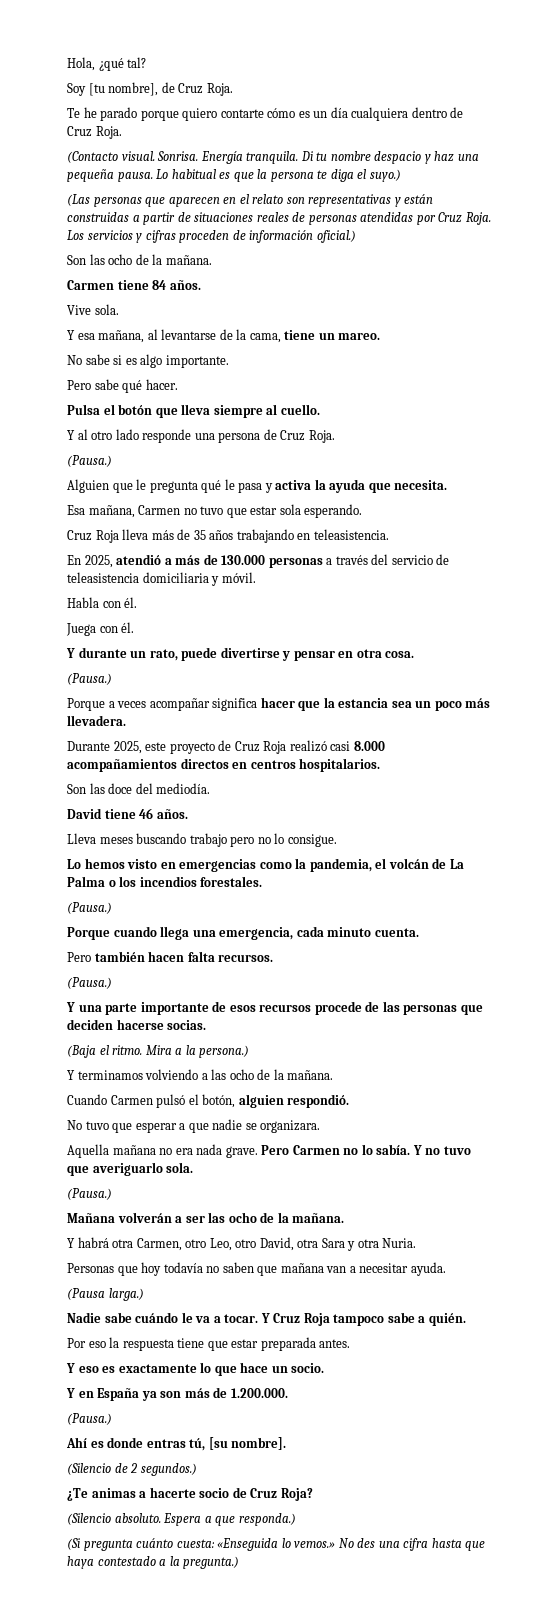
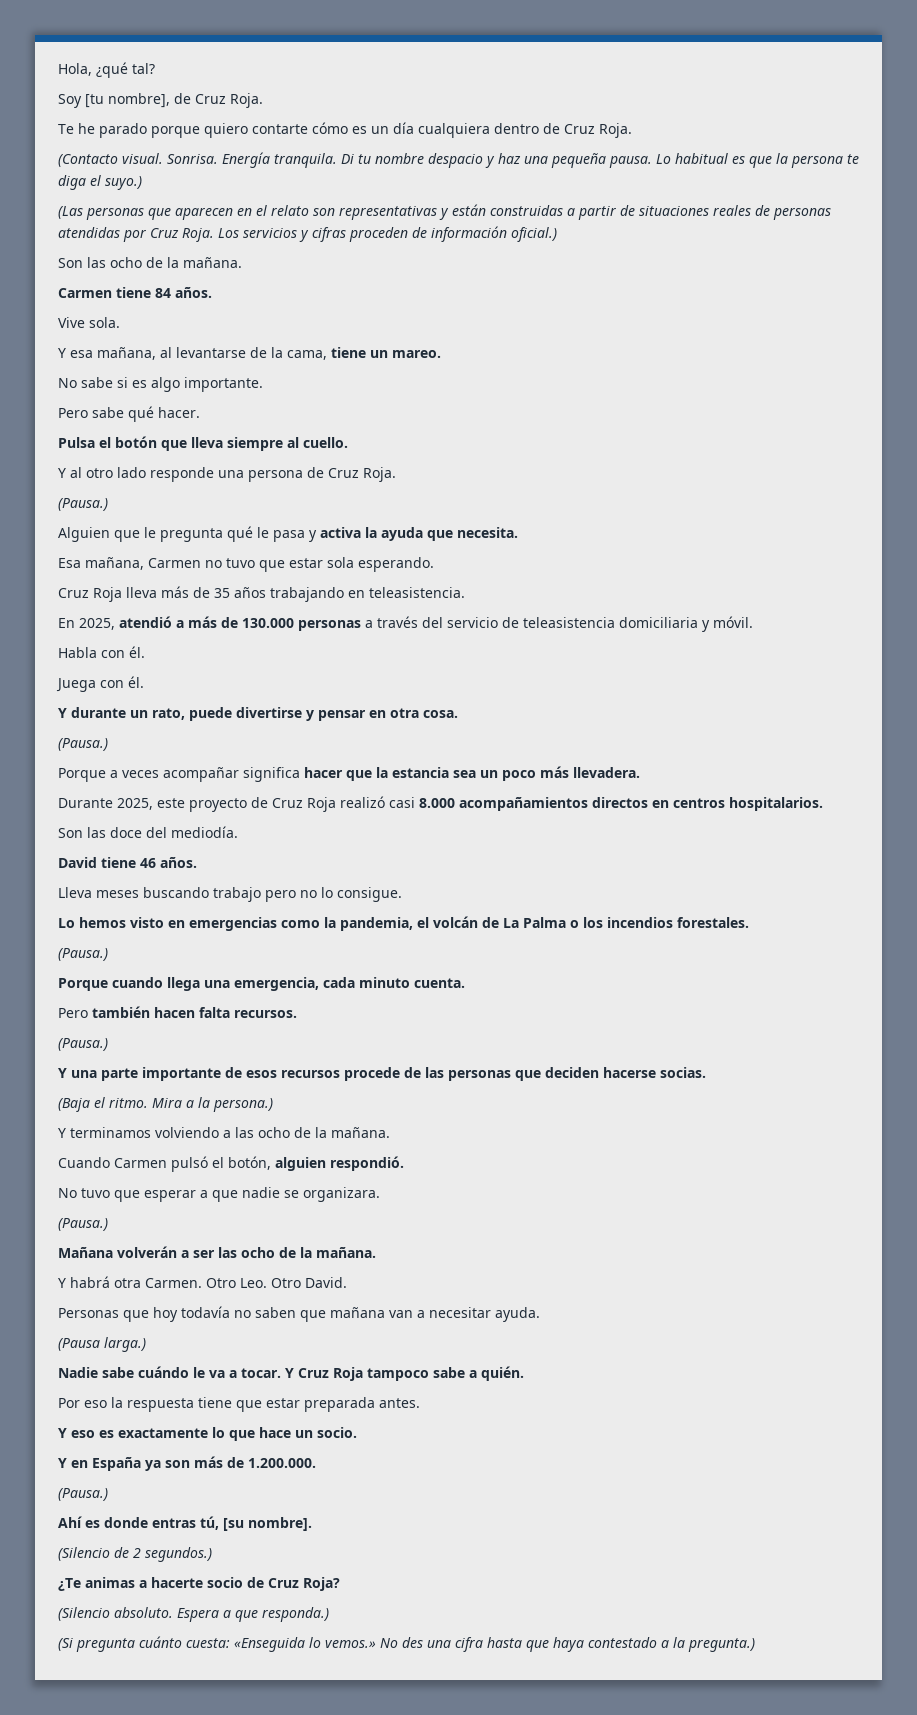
[67,1144,471,1158] [67,1162,194,1176] // Aquella mañana no era nada grave. Pero Carmen no lo sabía. Y no tuvo que averiguarlo sola. -> (380, 1194) none
[136,1237,417,1251] Carmen, otro Leo, otro David, otra Sara y otra Nuria. -> [145,1277,347,1288] Carmen. Otro Leo. Otro David.

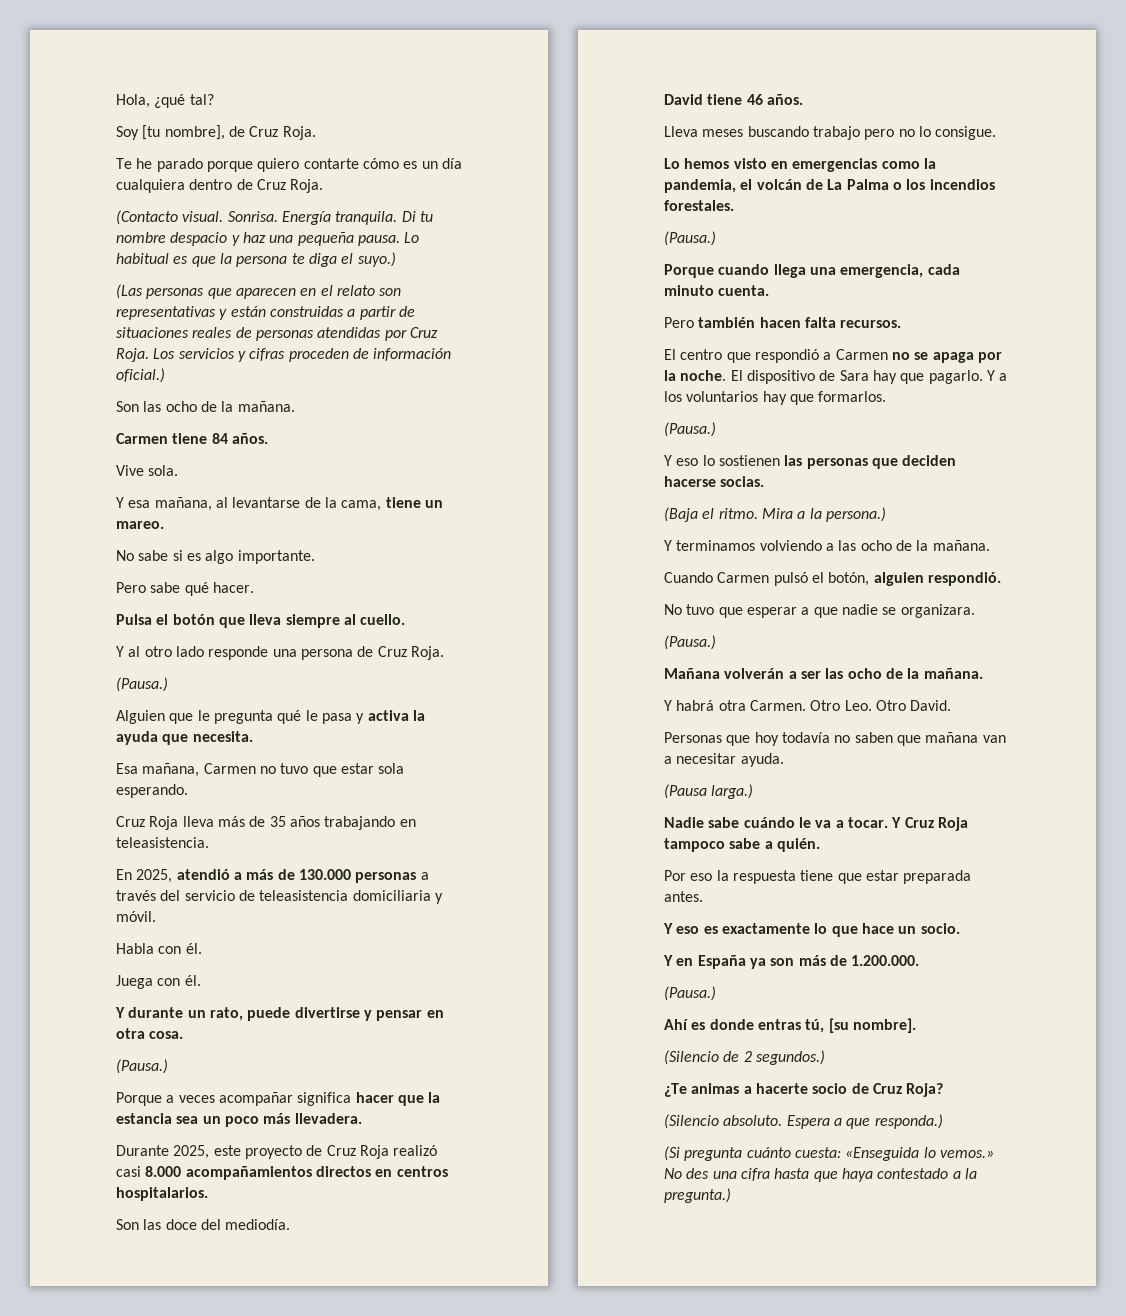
[58,1038,108,1051] [58,1067,421,1081] (Pausa.) // Y una parte importante de esos recursos procede de -> [664,349,1002,363] [664,370,1008,384] [664,391,887,405] [664,422,716,437] [664,455,780,466] El centro que respondió a Carmen no se apaga por la noche. El dispositivo de Sara hay que pagarlo. Y a los voluntarios hay que formarlos. // (Pausa.) // Y eso lo sostienen

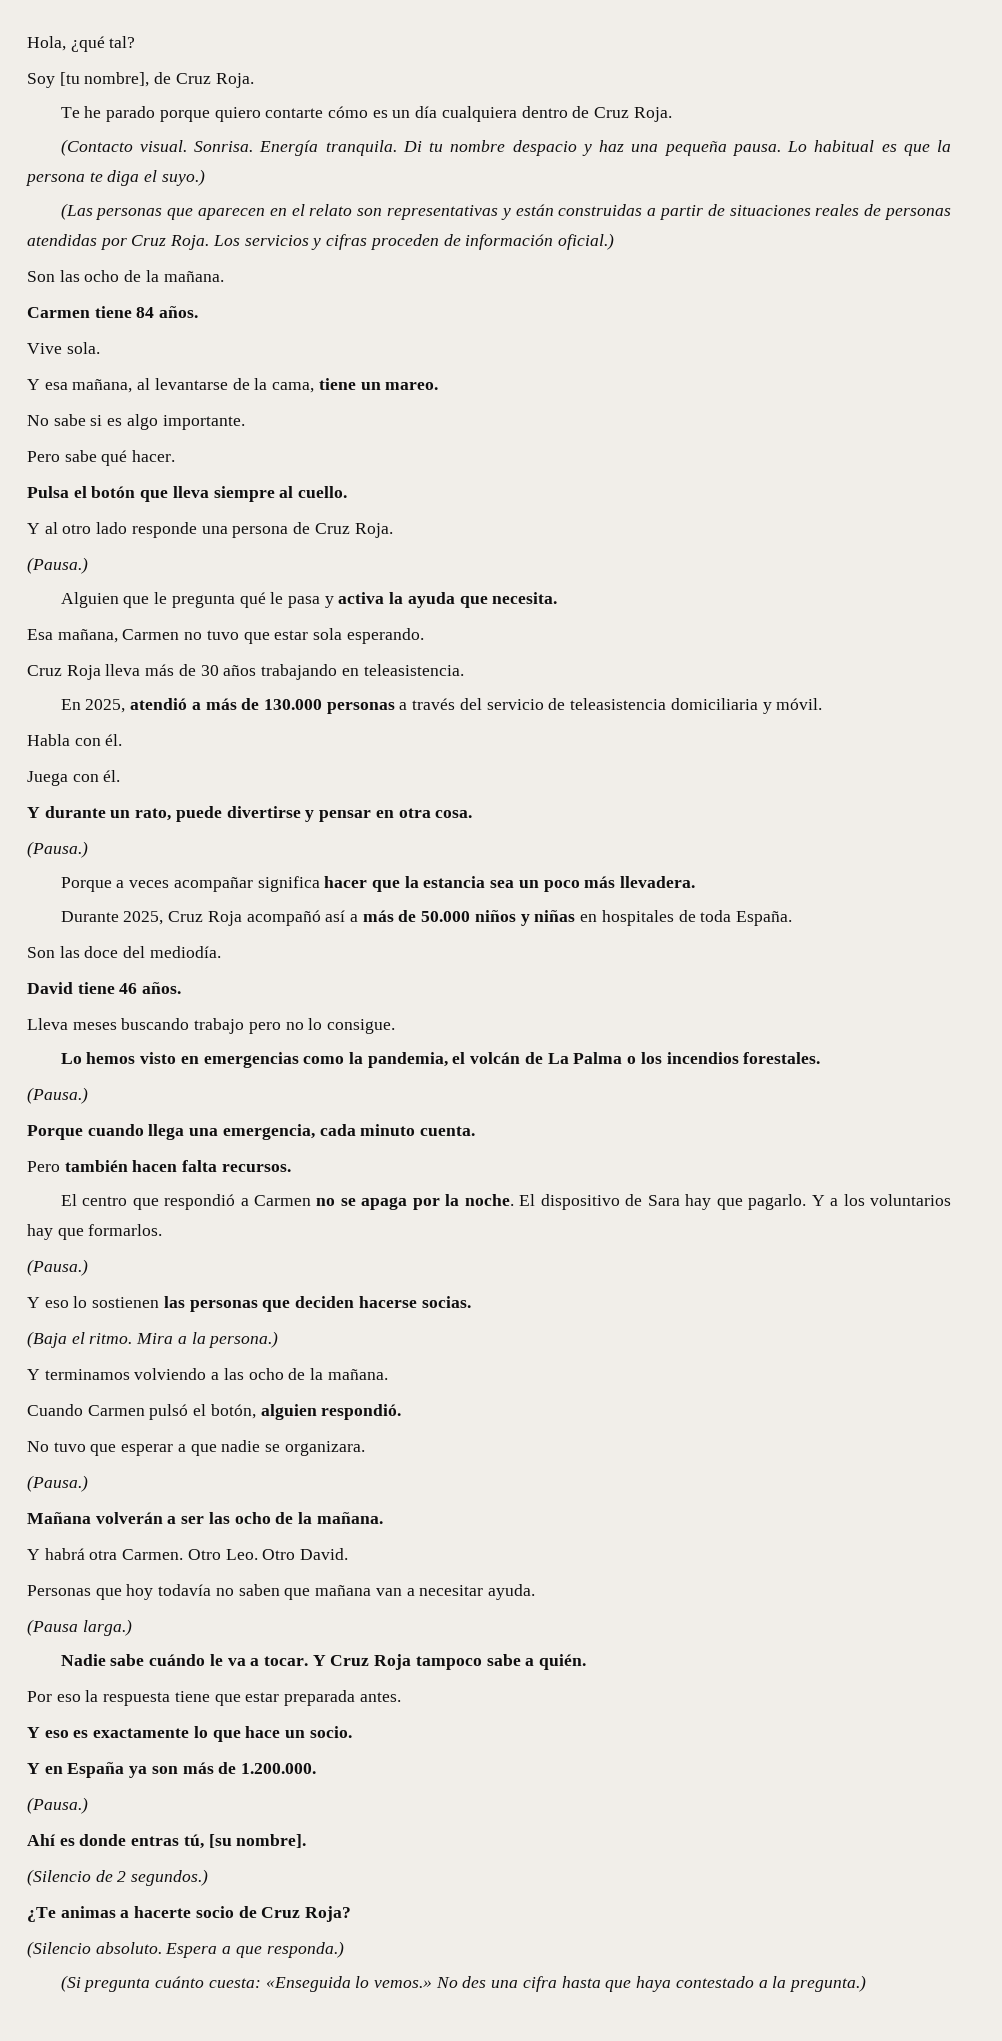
[269,816,286,827] 35 -> [200,665,219,676] 30
[213,1145,438,1159] [116,1166,448,1180] [116,1187,208,1201] este proyecto de Cruz Roja realizó casi 8.000 acompañamientos directos en centros hospitalarios. -> [168,910,792,926] Cruz Roja acompañó así a más de 50.000 niños y niñas en hospitales de toda España.

